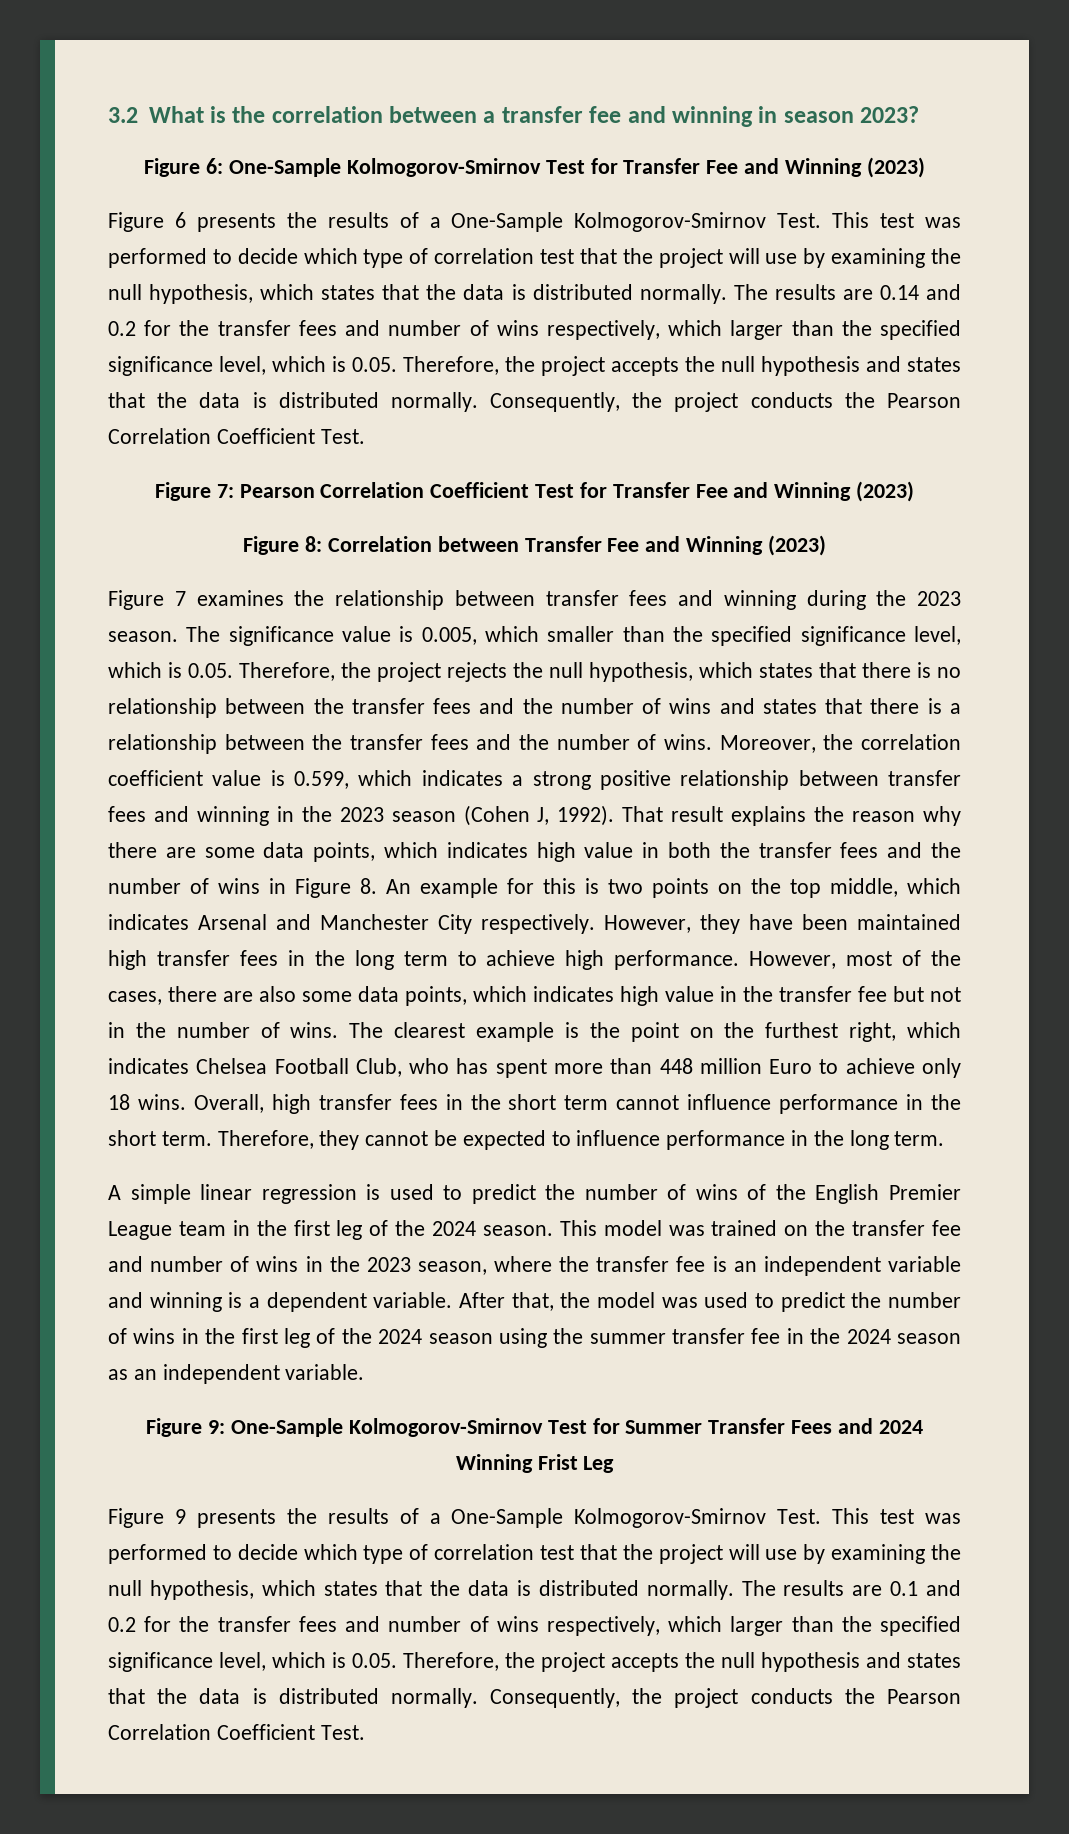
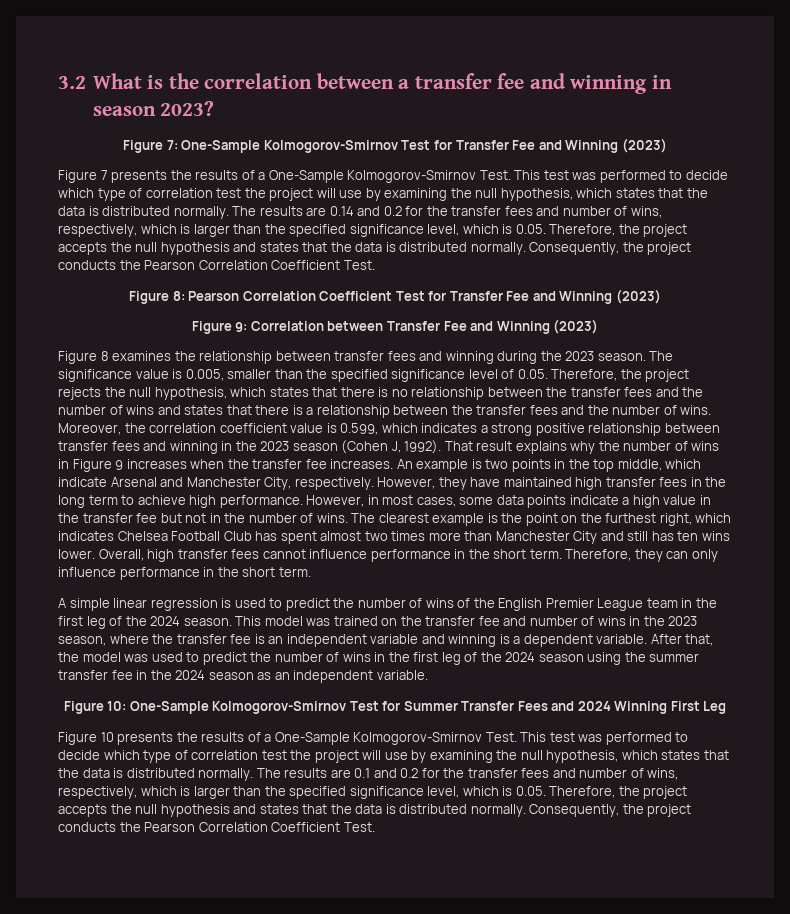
[206,158,224,174] 6: -> [166,140,178,150] 7:
[174,212,186,228] 6 -> [100,170,108,180] 7
[579,248,617,264] that -> (242, 193) none
[496,320,723,340] wins respectively, which -> [630,206,662,218] [58,224,191,237] wins, respectively, which is
[216,484,234,498] 7: -> [172,291,185,301] 8:
[305,536,323,552] 8: -> [235,322,248,332] 9:
[174,591,186,606] 7 -> [100,351,109,361] 8
[484,626,539,642] which -> (224, 375) none
[914,626,962,645] [108,662,182,678] level, which is -> [468,369,515,379] level of
[814,806,961,826] [108,842,923,862] the reason why there are some data points, which indicates high value in both the transfer fees and -> [570,441,596,454] why
[360,878,576,898] 8. An example for this -> [115,459,469,472] 9 increases when the transfer fee increases. An example
[718,883,742,894] on -> [554,459,566,469] in
[108,914,189,930] indicates -> [58,477,107,487] indicate
[438,914,472,934] City -> [264,477,292,490] City,
[802,914,848,930] been -> (501, 482) none
[846,950,962,966] [108,986,614,1006] most of the cases, there are also some data points, which indicates -> [367,495,630,508] in most cases, some data points indicate a
[355,1058,962,1078] [108,1094,609,1114] Club, who has spent more than 448 million Euro to achieve only 18 wins. Overall, high transfer fees in the short term -> [223,531,730,544] [58,549,260,562] Club has spent almost two times more than Manchester City and still has ten wins lower. Overall, high transfer fees
[365,1130,889,1150] cannot be expected to influence performance in the long -> [666,549,718,562] [58,567,276,580] can only influence performance in the short
[208,1420,226,1434] 9: -> [107,701,127,711] 10:
[537,1454,578,1470] Frist -> [670,701,700,711] First
[174,1509,186,1524] 9 -> [100,732,114,742] 10
[579,1544,617,1560] that -> (287, 755) none
[496,1616,723,1636] wins respectively, which -> [647,768,679,780] [58,786,191,799] wins, respectively, which is

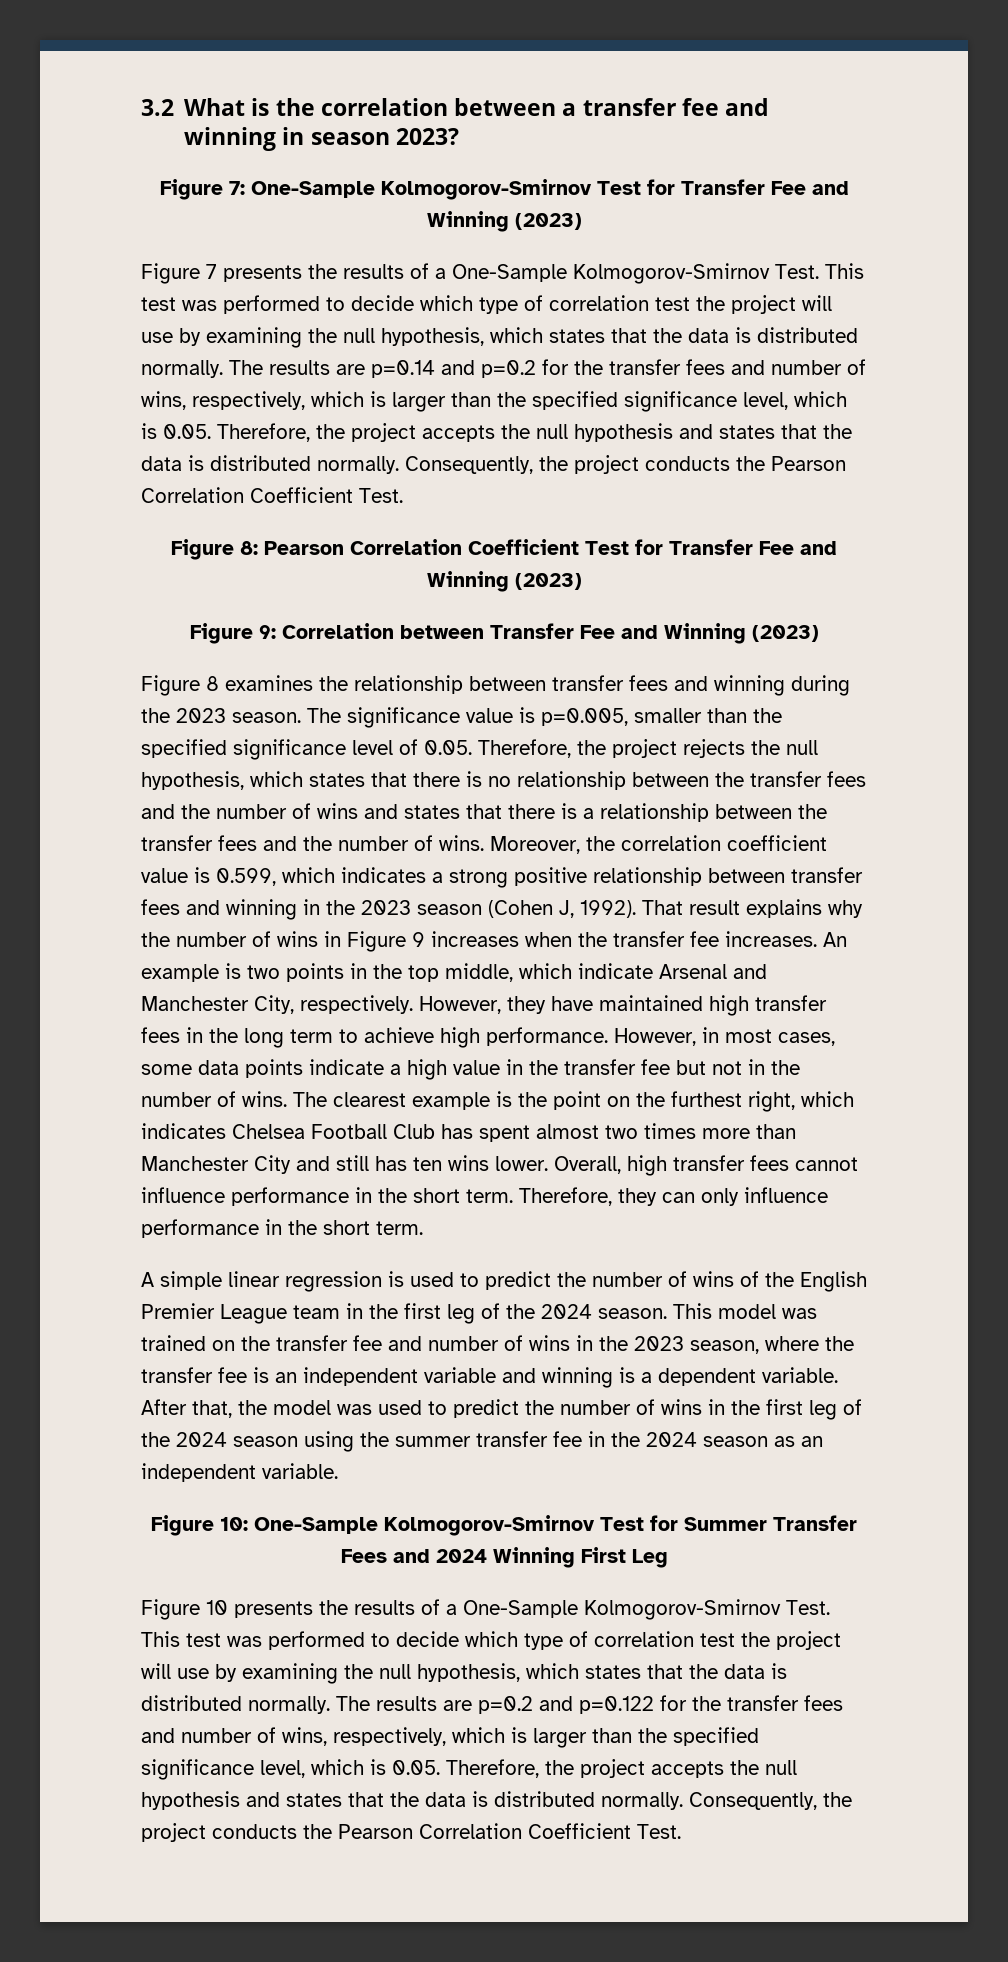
[329,206,402,216] 0.14 and 0.2 -> [371,360,536,378] p=0.14 and p=0.2
[185,369,224,381] 0.005, -> [541,708,628,726] p=0.005,
[354,768,419,778] 0.1 and 0.2 -> [478,1696,654,1714] p=0.2 and p=0.122

